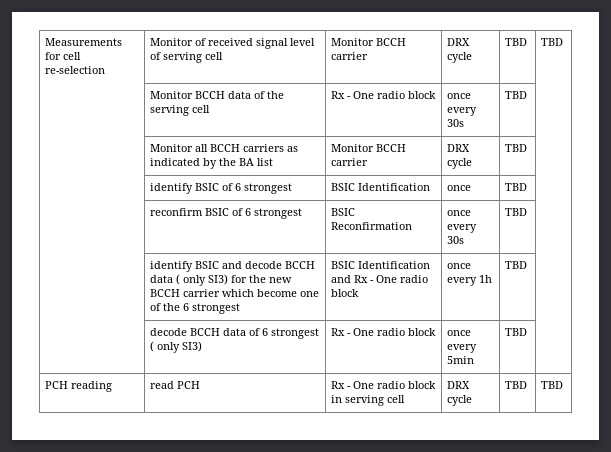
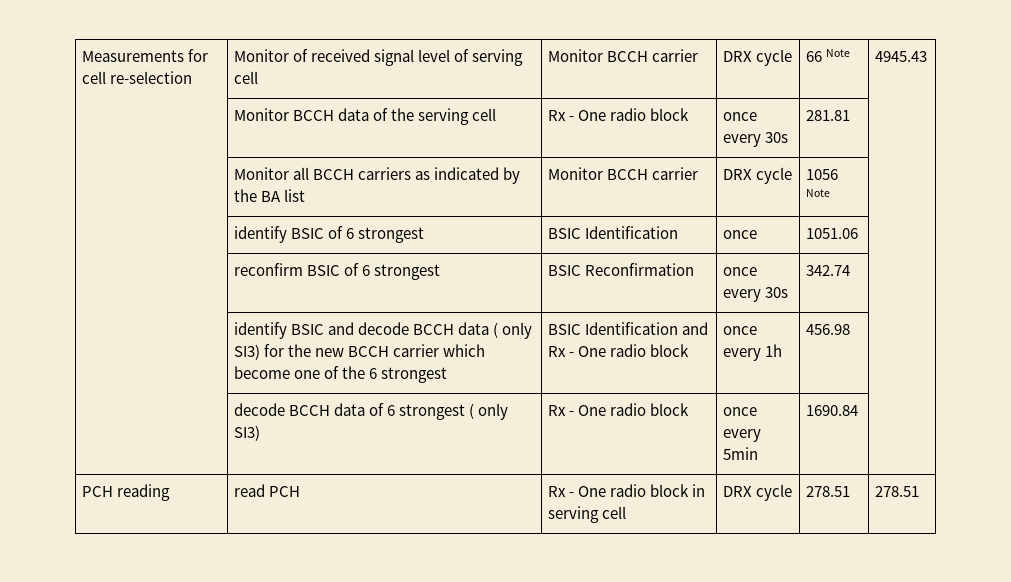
[505,38,528,46] [541,38,564,46] TBD | TBD -> [805,49,850,62] [874,51,927,62] 66 Note | 4945.43
[505,91,528,99] TBD -> [805,110,850,121] 281.81
[505,144,528,152] TBD -> [805,169,838,180] [805,189,830,197] 1056 Note
[505,183,528,191] TBD -> [805,228,858,239] 1051.06
[505,208,528,216] TBD -> [805,265,850,276] 342.74
[505,261,528,269] TBD -> [805,324,850,335] 456.98
[505,328,528,336] TBD -> [805,405,858,416] 1690.84
[505,381,528,389] [541,381,564,389] TBD | TBD -> [805,486,850,497] [874,486,919,497] 278.51 | 278.51

